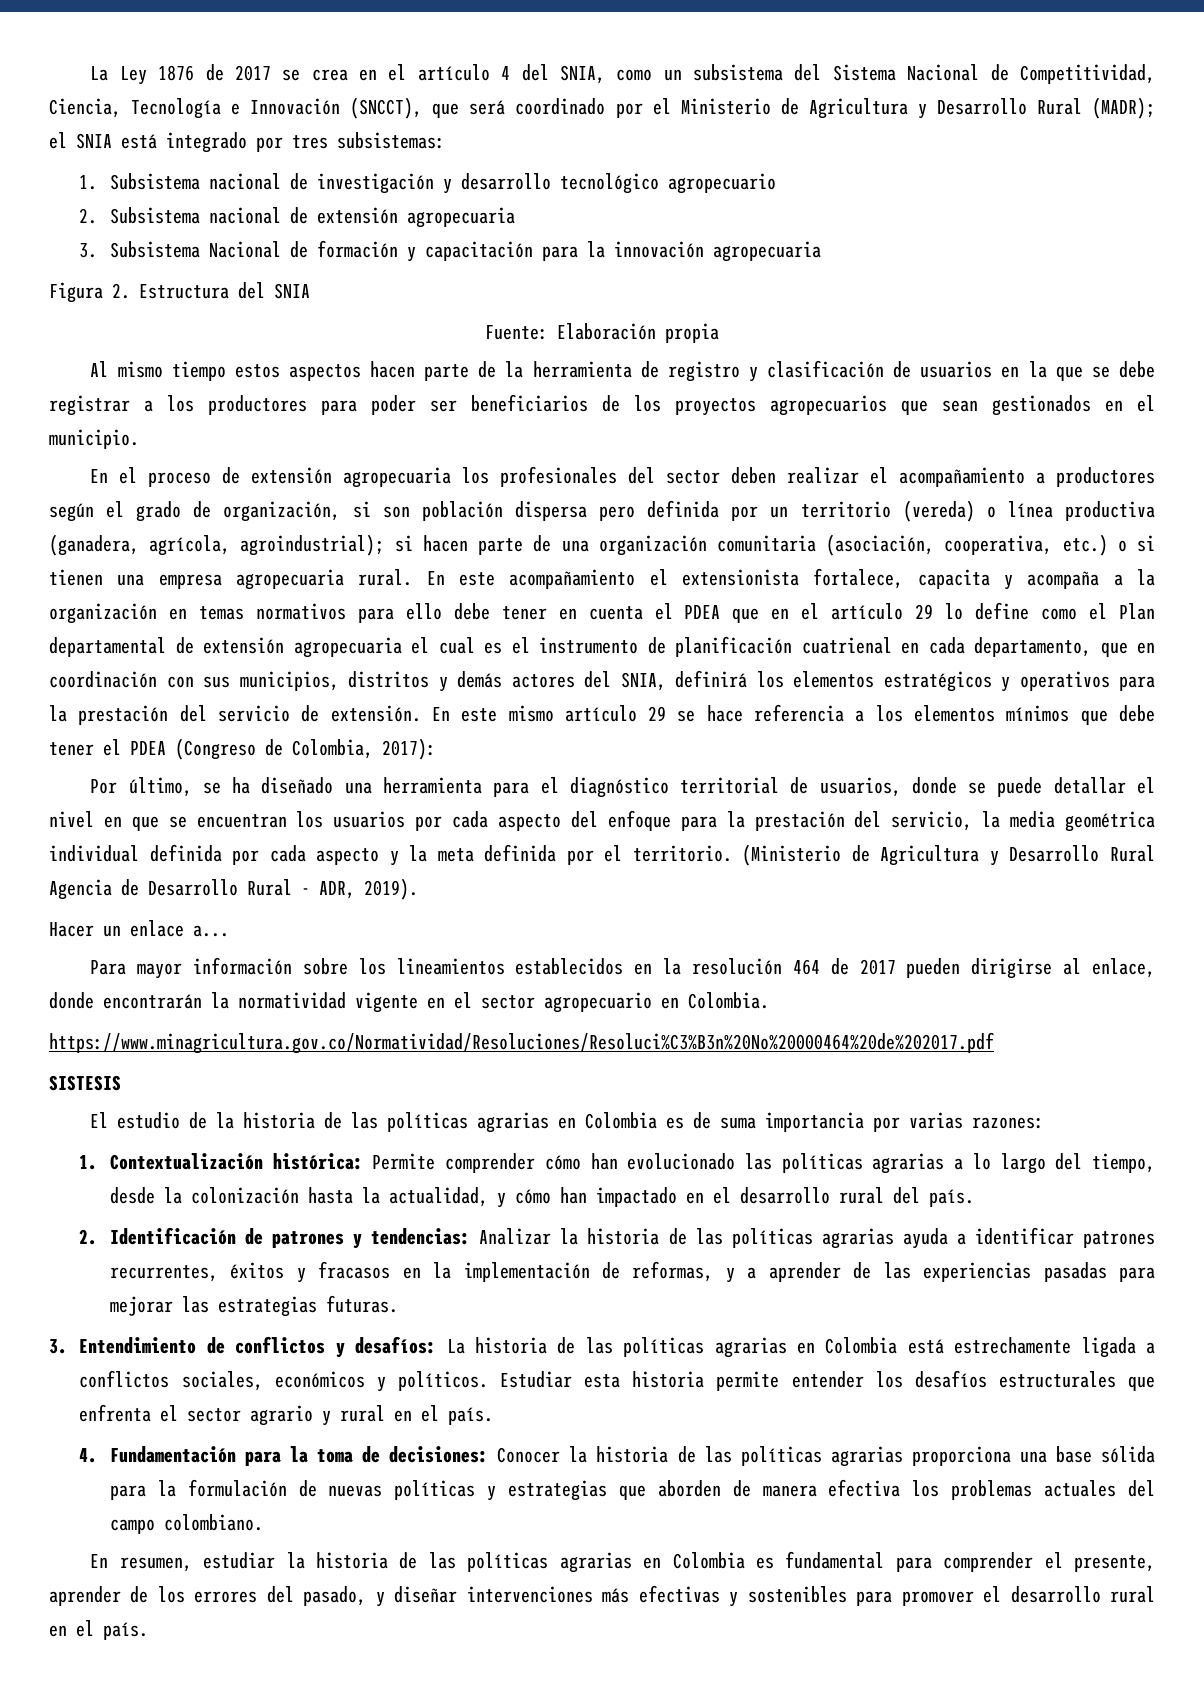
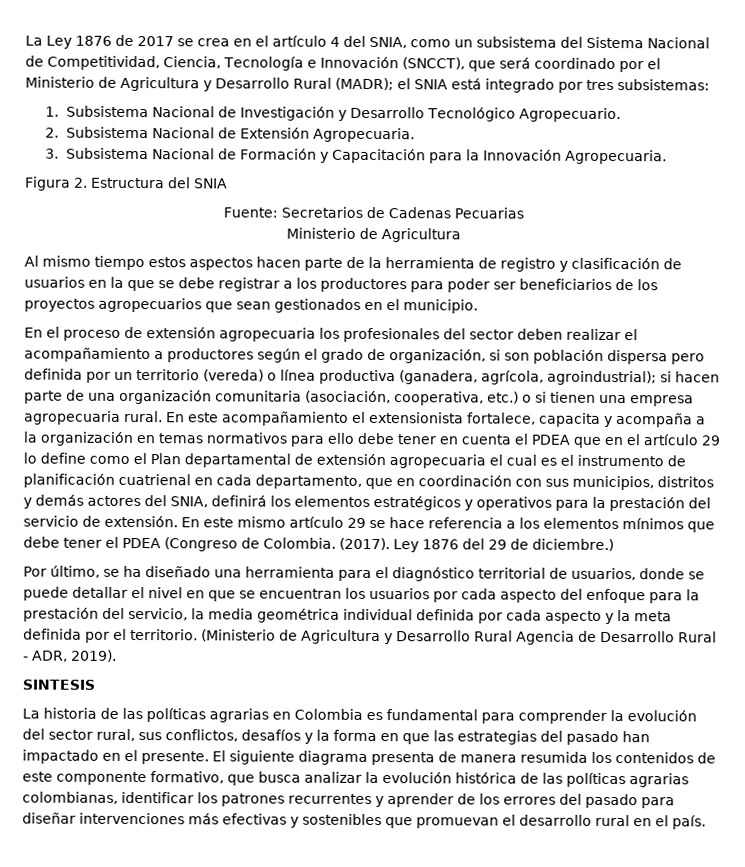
[208,173,776,194] [79,207,515,228] [79,240,821,262] nacional de investigación y desarrollo tecnológico agropecuario // 2. Subsistema nacional de extensión agropecuaria // 3. Subsistema Nacional de formación y capacitación para la innovación agropecuaria -> [151,106,621,123] [45,126,415,143] [45,147,667,165] Nacional de Investigación y Desarrollo Tecnológico Agropecuario. // 2. Subsistema Nacional de Extensión Agropecuaria. // 3. Subsistema Nacional de Formación y Capacitación para la Innovación Agropecuaria.
[557,323,719,343] Elaboración propia -> [280,206,524,219] [285,227,461,243] Secretarios de Cadenas Pecuarias // Ministerio de Agricultura
[292,738,436,760] Colombia, 2017): -> [263,537,614,553] Colombia. (2017). Ley 1876 del 29 de diciembre.)
[49,920,229,937] [90,957,1155,979] [49,992,769,1013] [49,1032,994,1054] [49,1075,121,1091] [90,1112,1045,1133] [79,1153,1155,1174] [109,1187,974,1208] [79,1227,1156,1249] [109,1261,1155,1283] [109,1295,398,1317] [49,1336,437,1358] Hacer un enlace a... // Para mayor información sobre los lineamientos establecidos en la resolución 464 de 2017 pueden dirigirse al enlace, donde encontrarán la normatividad vigente en el sector agropecuario en Colombia. // https://www.minagricultura.gov.co/Normatividad/Resoluciones/Resoluci%C3%B3n%20No%20000464%20de%202017.pdf // SISTESIS // El estudio de la historia de las políticas agrarias en Colombia es de suma importancia por varias razones: // 1. Contextualización histórica: Permite comprender cómo han evolucionado las políticas agrarias a lo largo del tiempo, desde la colonización hasta la actualidad, y cómo han impactado en el desarrollo rural del país. // 2. Identificación de patrones y tendencias: Analizar la historia de las políticas agrarias ayuda a identificar patrones recurrentes, éxitos y fracasos en la implementación de reformas, y a aprender de las experiencias pasadas para mejorar las estrategias futuras. // 3. Entendimiento de conflictos y desafíos: -> [22,679,95,690] SINTESIS //
[907,1337,1155,1358] [79,1370,1155,1392] [79,1404,494,1426] [79,1446,1155,1467] [109,1479,1155,1501] [109,1514,263,1534] [90,1551,1155,1573] está estrechamente ligada a conflictos sociales, económicos y políticos. Estudiar esta historia permite entender los desafíos estructurales que enfrenta el sector agrario y rural en el país. // 4. Fundamentación para la toma de decisiones: Conocer la historia de las políticas agrarias proporciona una base sólida para la formulación de nuevas políticas y estrategias que aborden de manera efectiva los problemas actuales del campo colombiano. // En resumen, estudiar la historia de las políticas agrarias en Colombia es fundamental para comprender el presente, -> [366,709,697,724] [22,728,650,746] [22,749,716,766] [22,771,689,788] [22,791,384,808] es fundamental para comprender la evolución del sector rural, sus conflictos, desafíos y la forma en que las estrategias del pasado han impactado en el presente. El siguiente diagrama presenta de manera resumida los contenidos de este componente formativo, que busca analizar la evolución histórica de las políticas agrarias colombianas, identificar los patrones recurrentes y
[303,1586,385,1607] pasado, y -> [585,793,675,809] pasado para
[856,1591,974,1606] para promover -> [385,817,499,829] que promuevan

